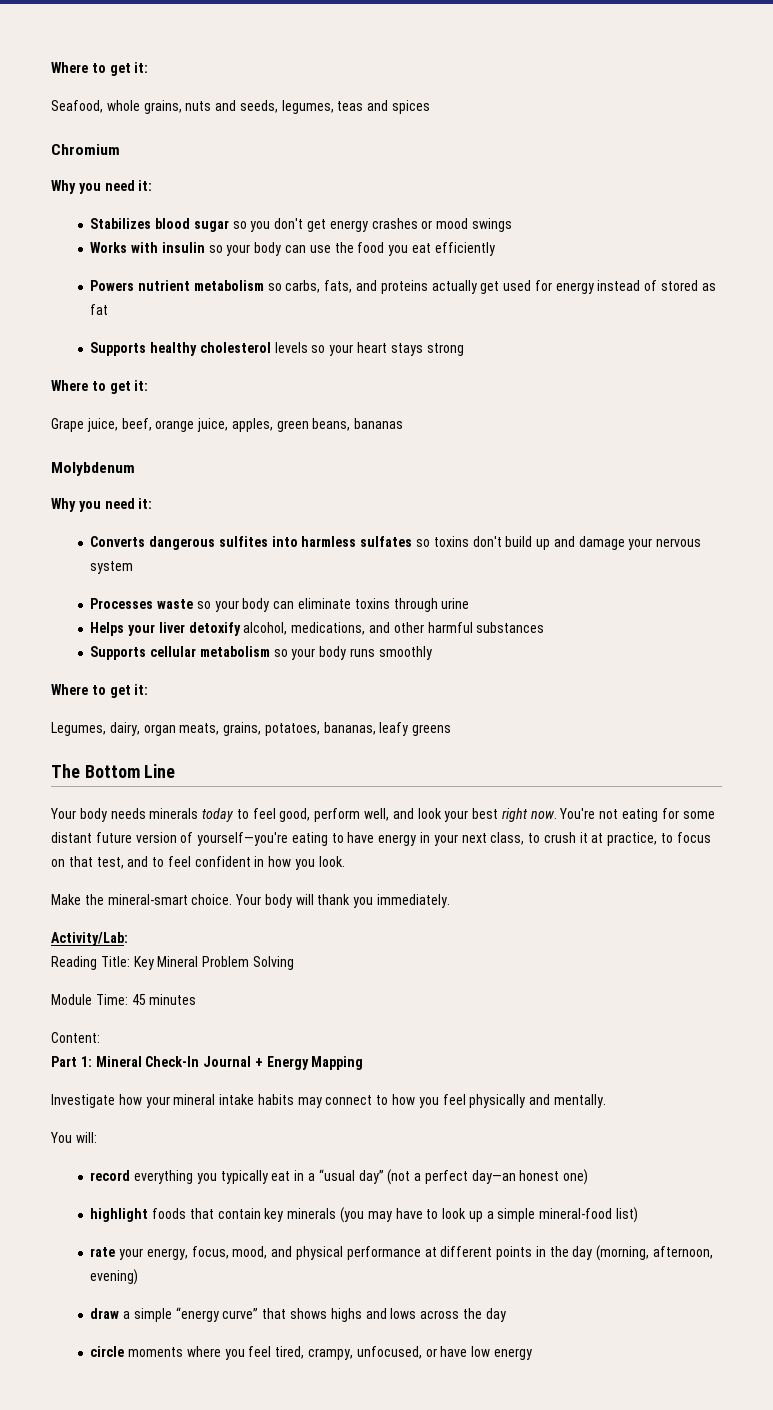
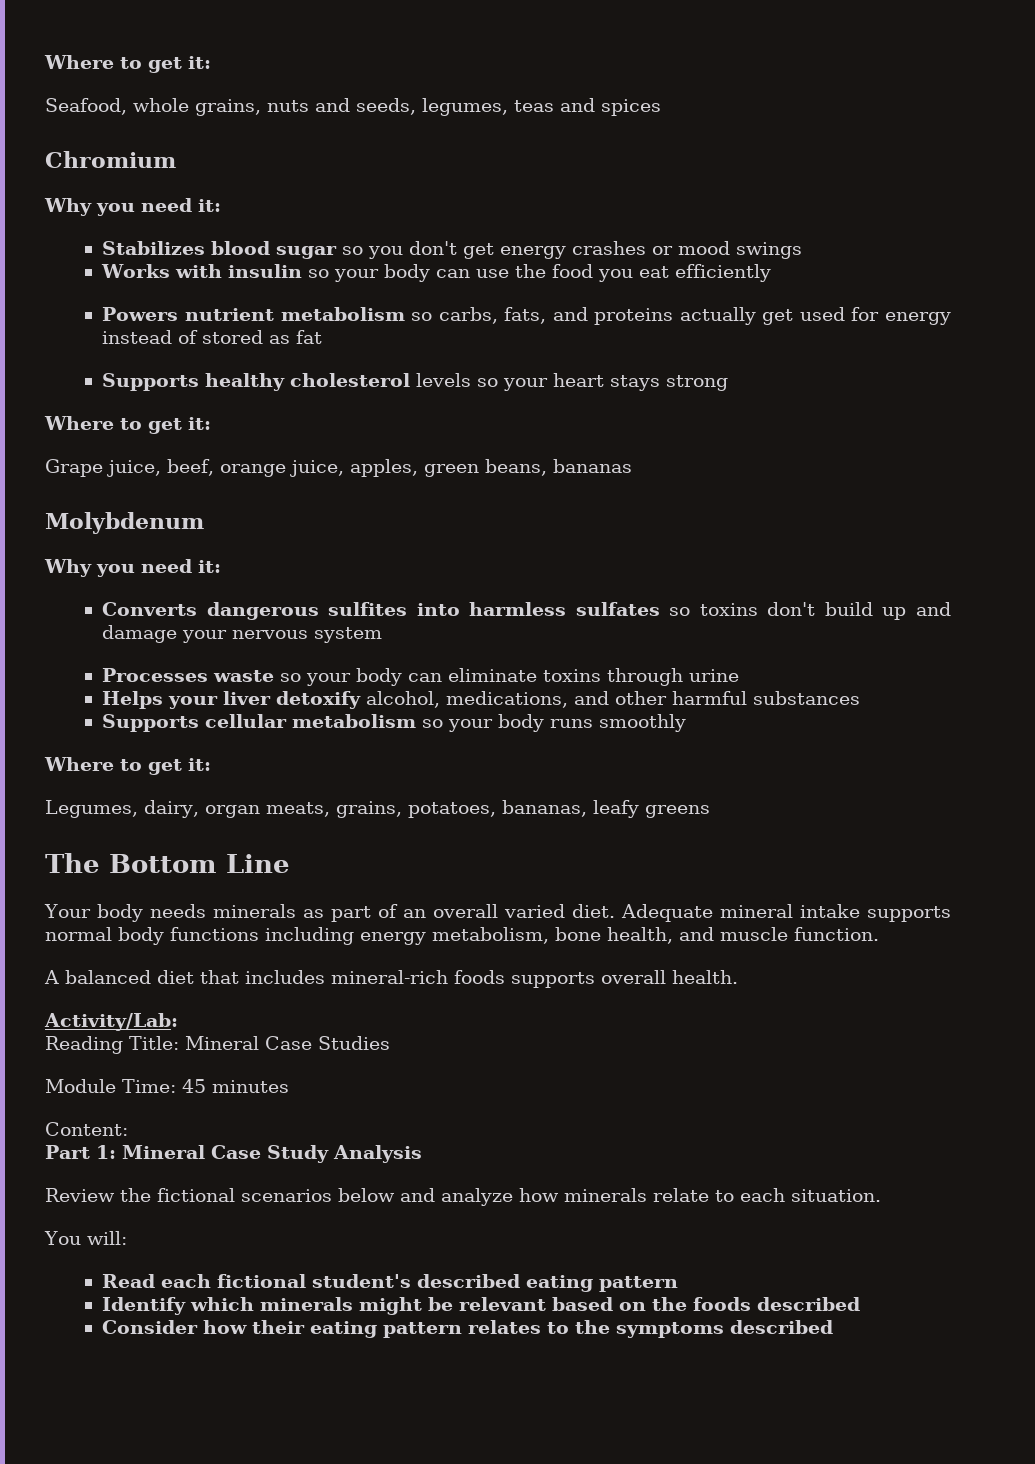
[202,808,715,822] [51,832,711,846] [51,856,345,870] [51,894,451,908] today to feel good, perform well, and look your best right now. You're not eating for some distant future version of yourself—you're eating to have energy in your next class, to crush it at practice, to focus on that test, and to feel confident in how you look. // Make the mineral-smart choice. Your body will thank you immediately. -> [302,904,951,922] [45,927,879,945] [44,970,738,988] as part of an overall varied diet. Adequate mineral intake supports normal body functions including energy metabolism, bone health, and muscle function. // A balanced diet that includes mineral-rich foods supports overall health.
[133,956,294,970] Key Mineral Problem Solving -> [185,1036,390,1050] Mineral Case Studies
[145,1056,364,1070] [51,1094,606,1108] [50,1132,97,1143] [90,1169,589,1185] [90,1207,639,1223] [90,1245,714,1261] [90,1269,139,1285] [90,1307,506,1322] [90,1346,532,1360] Check-In Journal + Energy Mapping // Investigate how your mineral intake habits may connect to how you feel physically and mentally. // You will: // record everything you typically eat in a “usual day” (not a perfect day—an honest one) // highlight foods that contain key minerals (you may have to look up a simple mineral-food list) // rate your energy, focus, mood, and physical performance at different points in the day (morning, afternoon, evening) // draw a simple “energy curve” that shows highs and lows across the day // circle moments where you feel tired, crampy, unfocused, or have low energy -> [211,1145,422,1163] [45,1188,881,1206] [44,1231,127,1245] [102,1274,679,1292] [102,1297,861,1315] [102,1320,834,1338] Case Study Analysis // Review the fictional scenarios below and analyze how minerals relate to each situation. // You will: // Read each fictional student's described eating pattern // Identify which minerals might be relevant based on the foods described // Consider how their eating pattern relates to the symptoms described

